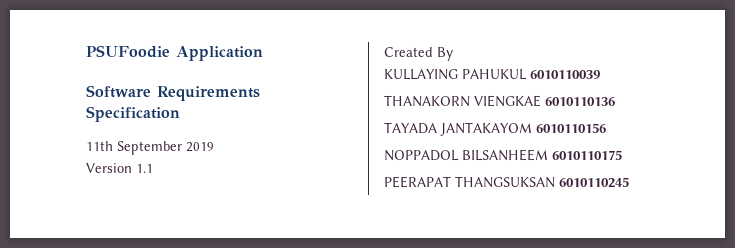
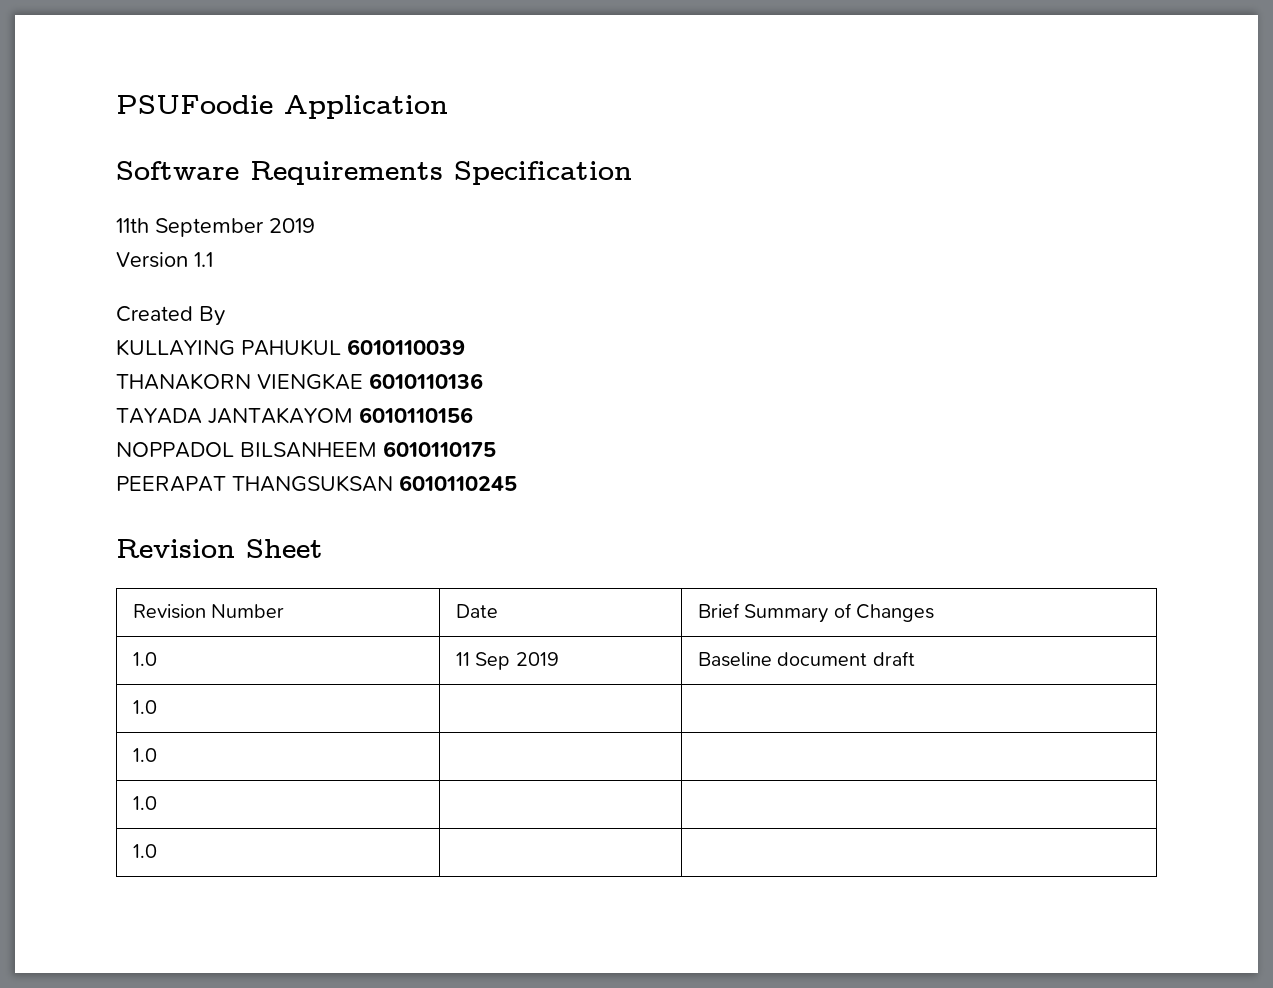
(629, 182) none -> [116,539,323,558] [132,604,285,619] [455,604,498,618] [697,603,935,623] [132,652,157,666] [455,652,559,670] [697,651,915,667] [132,700,157,714] [132,748,157,762] [132,796,157,810] [132,844,157,858] // Revision Sheet // Revision Number | Date | Brief Summary of Changes // 1.0 | 11 Sep 2019 | Baseline document draft // 1.0 | | // 1.0 | | // 1.0 | | // 1.0 | |

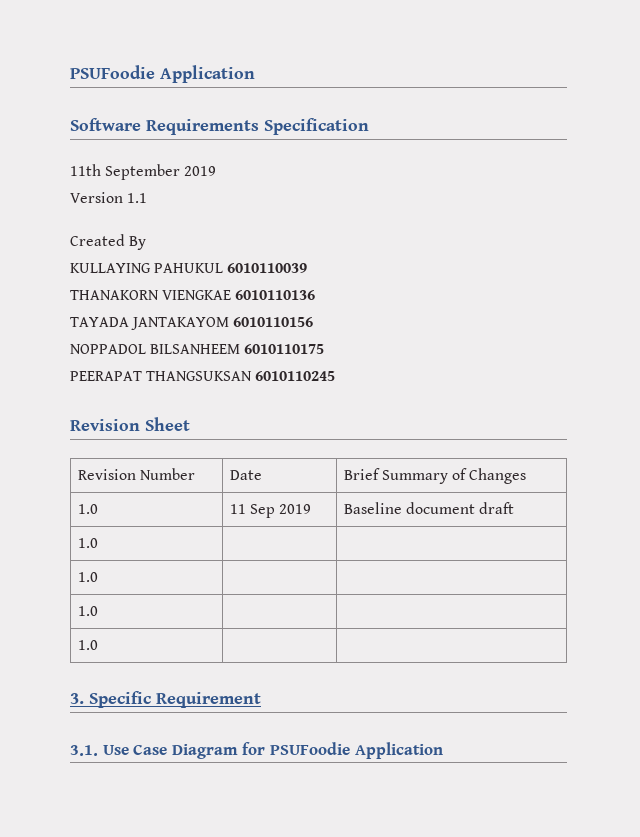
(157, 851) none -> [70,691,261,708] [70,742,443,759] // 3. Specific Requirement // 3.1. Use Case Diagram for PSUFoodie Application

